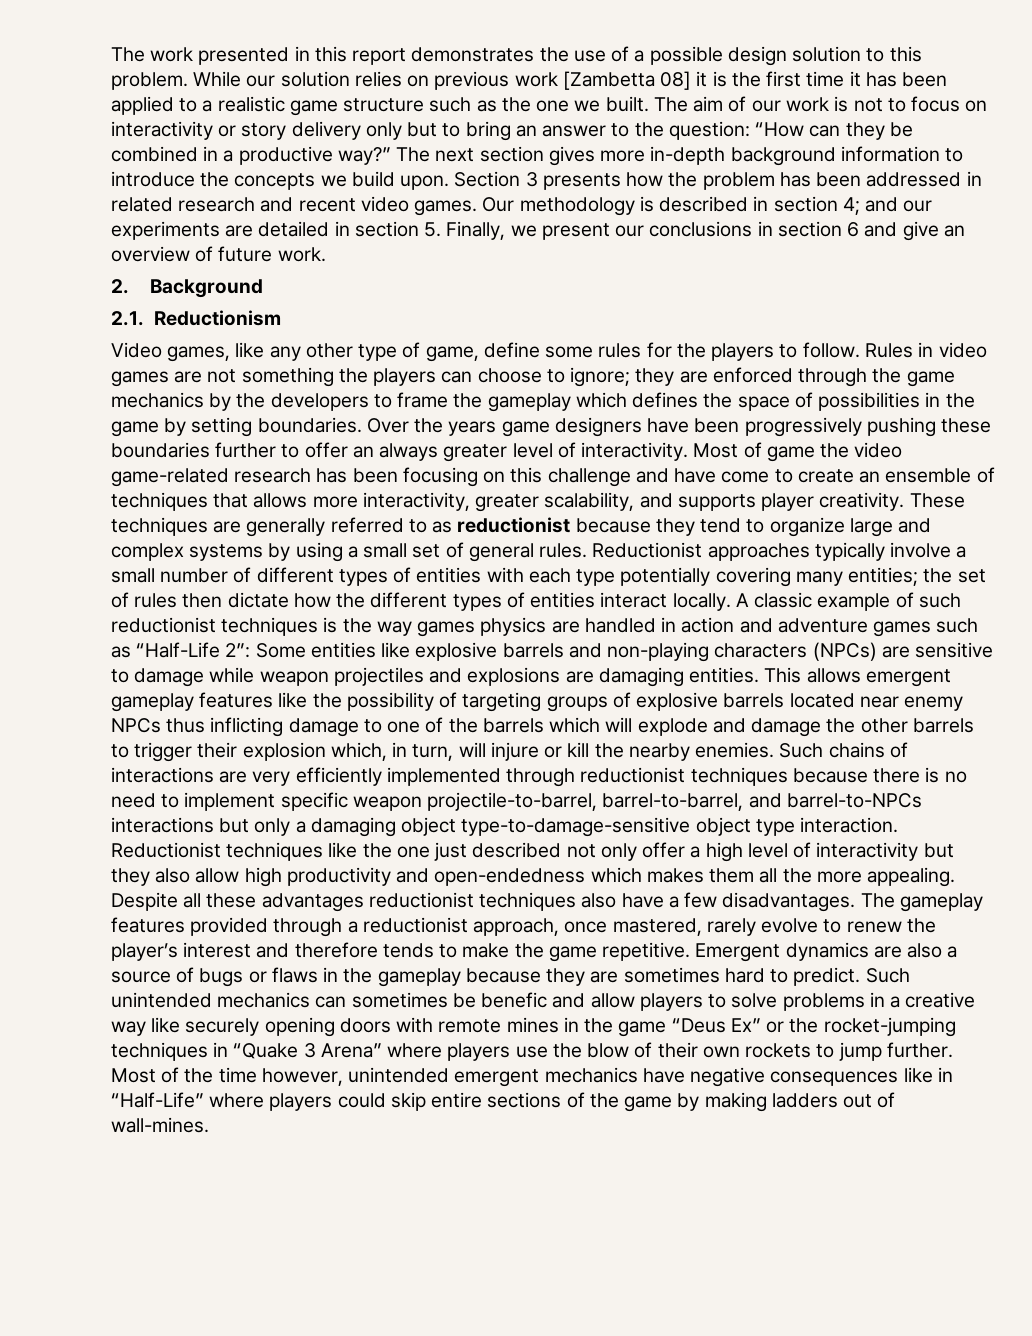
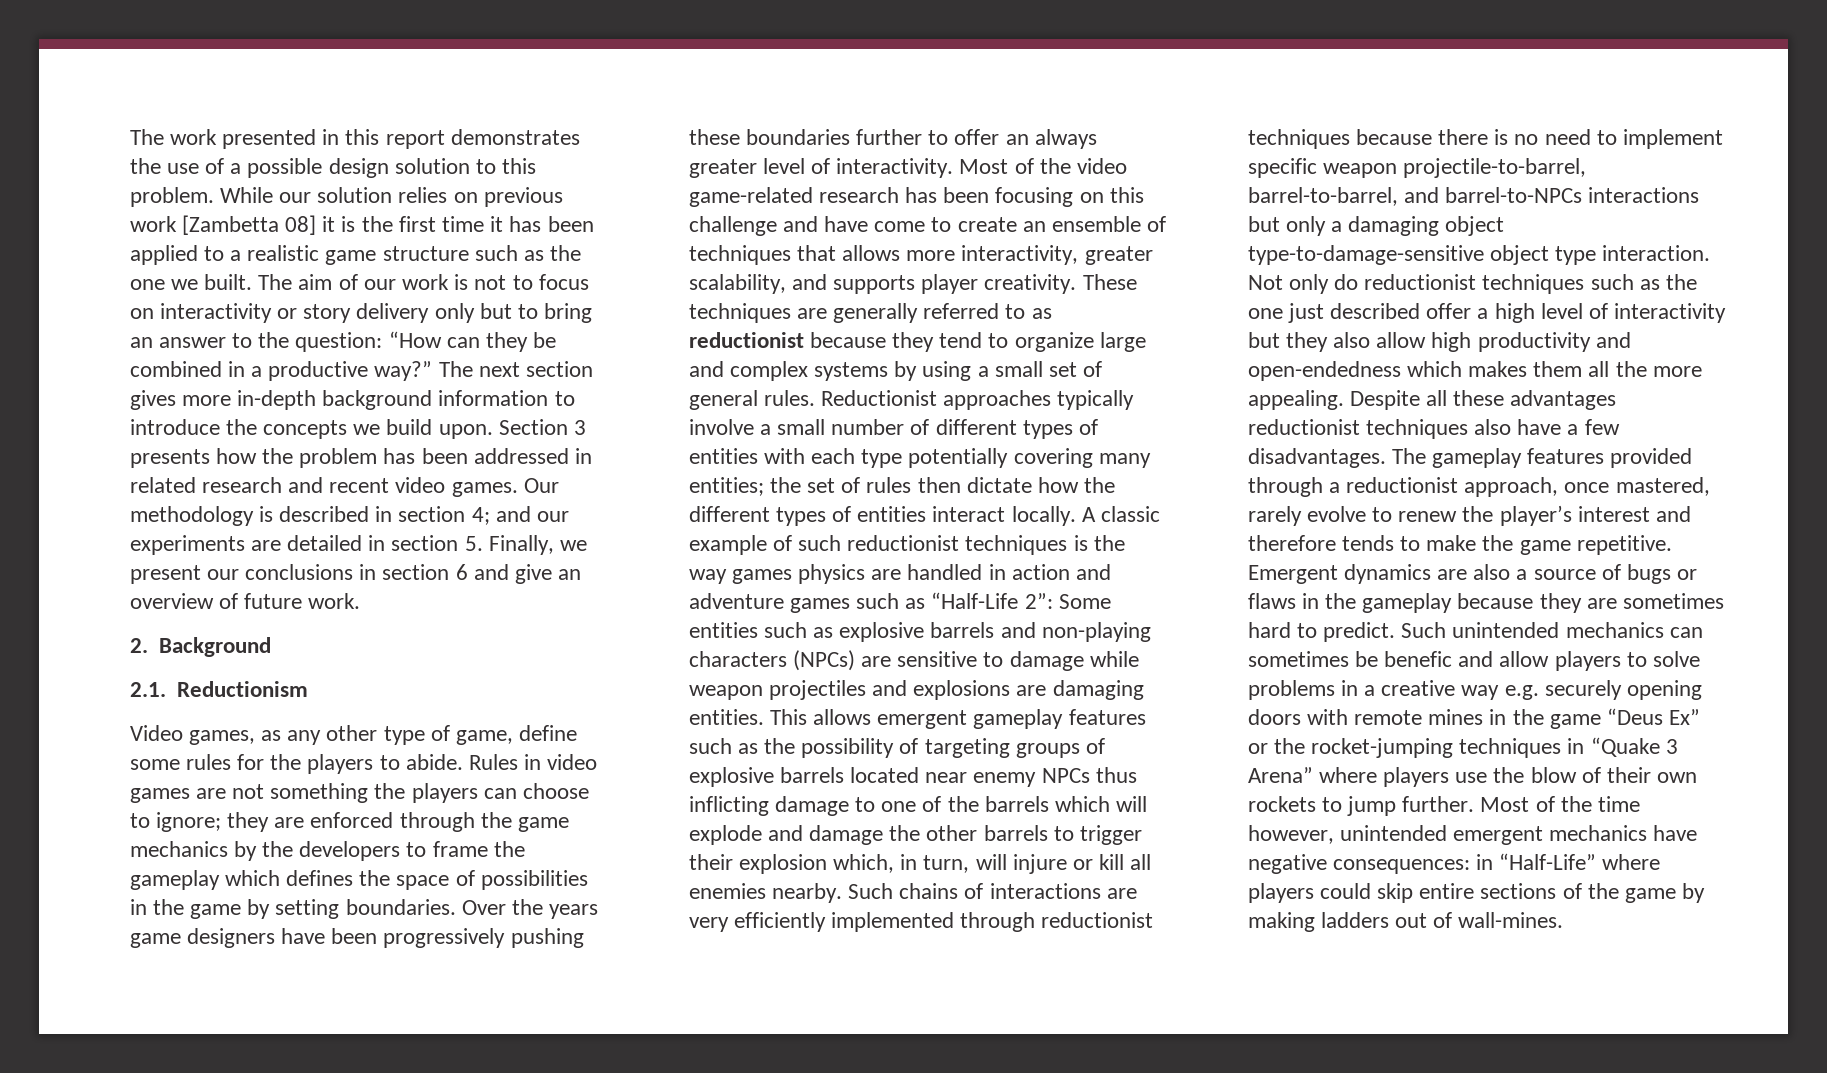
[235,342,265,358] like -> [261,730,282,741] as
[802,342,860,358] follow. -> [405,754,463,770] abide.
[766,446,815,462] game -> (1034, 166) none
[381,642,411,658] like -> [763,622,834,638] such as
[278,692,308,708] like -> [688,738,758,754] such as
[594,742,775,761] the nearby enemies. -> [1130,854,1152,870] [688,883,842,903] all enemies nearby.
[110,842,358,861] Reductionist techniques like -> [1247,274,1660,294] Not only do reductionist techniques such as
[566,843,637,861] not only -> (1421, 311) none
[151,1017,181,1033] like -> [1504,685,1539,700] e.g.
[770,1067,933,1086] consequences like -> [1332,859,1470,874] consequences:

